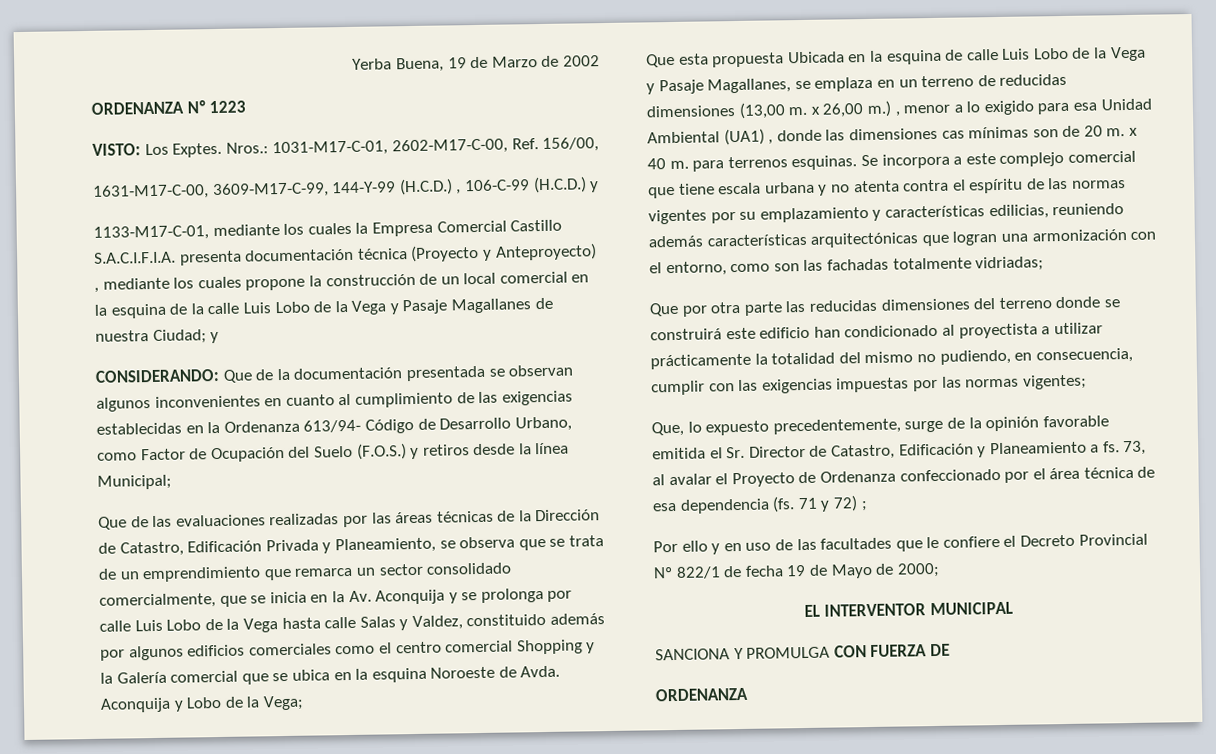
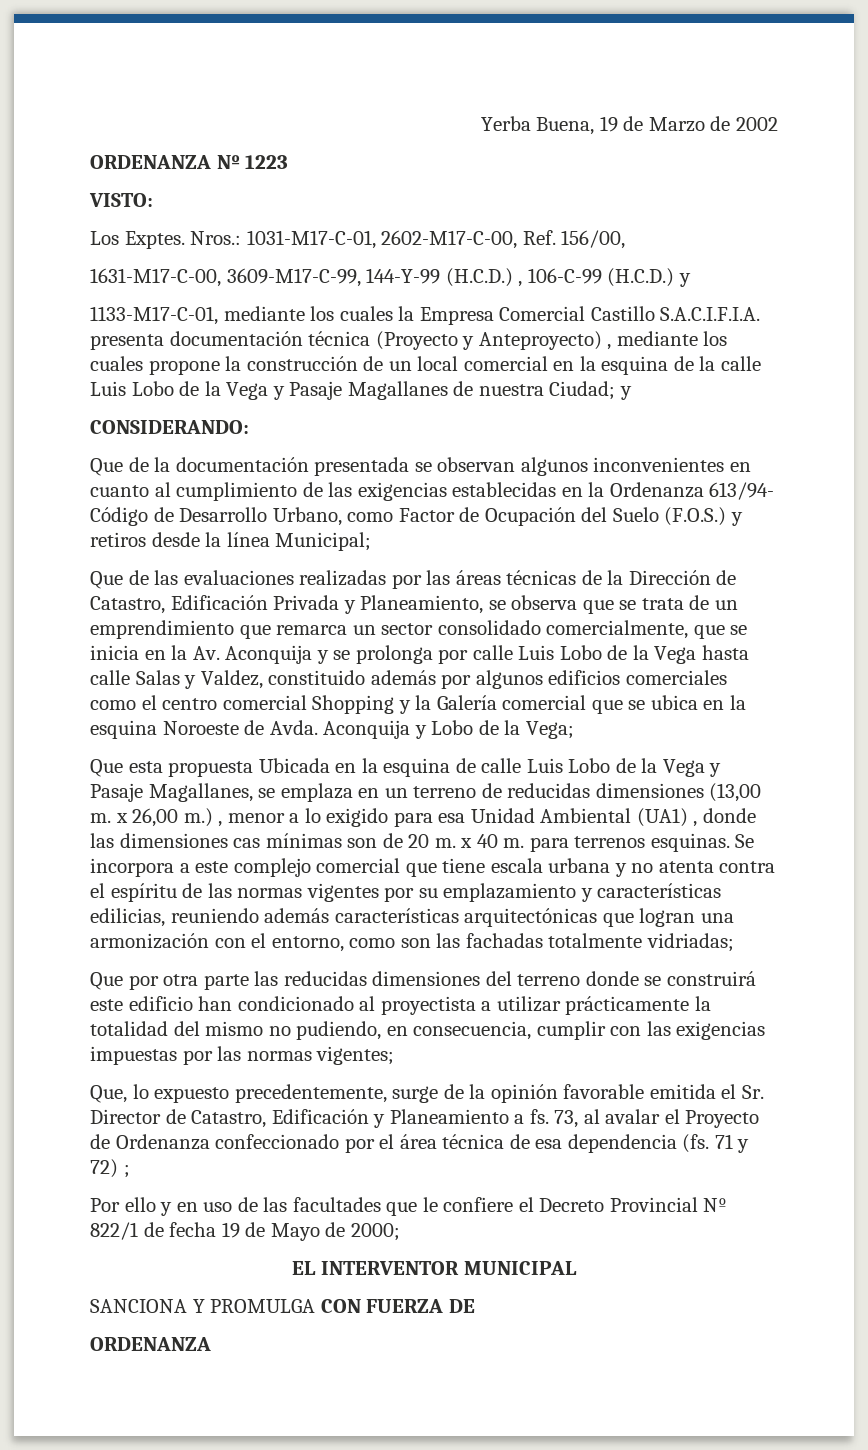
(141, 149) none -> (153, 200) //
(220, 375) none -> (249, 427) //

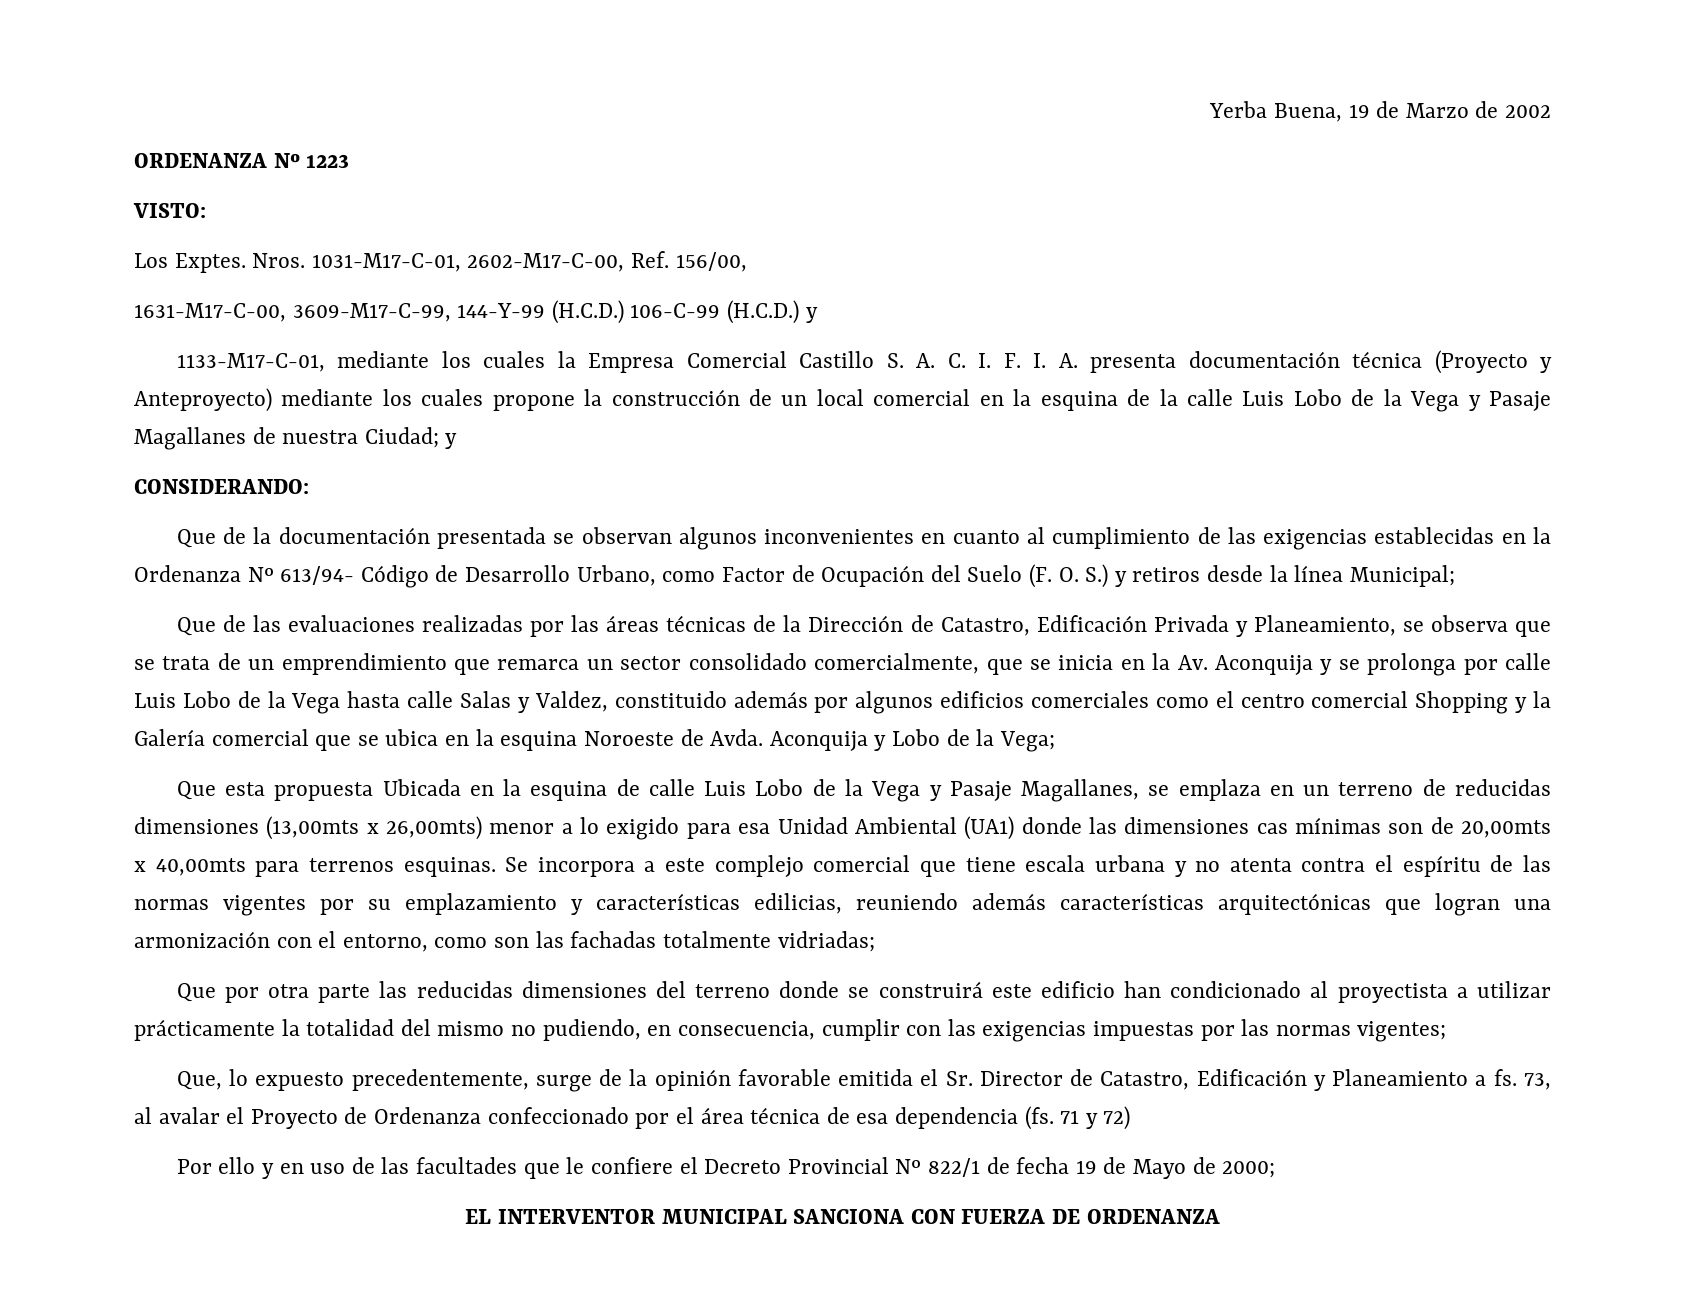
[190,231,242,245] Nros.: -> [252,253,306,268] Nros.
[518,281,523,287] , -> (624, 312) none
[660,307,761,321] S.A.C.I.F.I.A. -> [886,353,1078,368] S. A. C. I. F. I. A.
[607,344,612,350] , -> (272, 400) none
(704, 490) none -> [247,567,274,582] Nº
[664,507,727,526] (F.O.S.) -> [1028,564,1109,588] (F. O. S.)
[709,783,762,802] [90,808,223,827] (13,00 m. x 26,00 m.) , -> [266,816,483,840] (13,00mts x 26,00mts)
[693,821,698,827] , -> (1015, 828) none
[408,834,525,848] 20 m. x 40 m. -> [1460,820,1551,838] [134,858,246,876] 20,00mts x 40,00mts
[123,1165,130,1178] ; -> (1131, 1118) none
[90,1299,316,1313] // SANCIONA Y PROMULGA -> [793,1209,905,1224] SANCIONA
(475, 1306) // -> (1081, 1216) none

